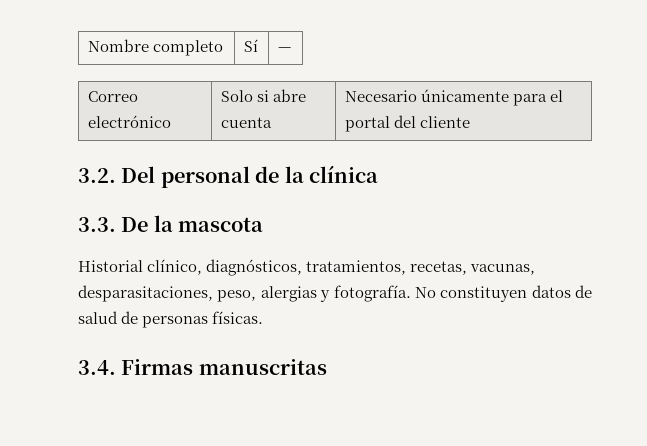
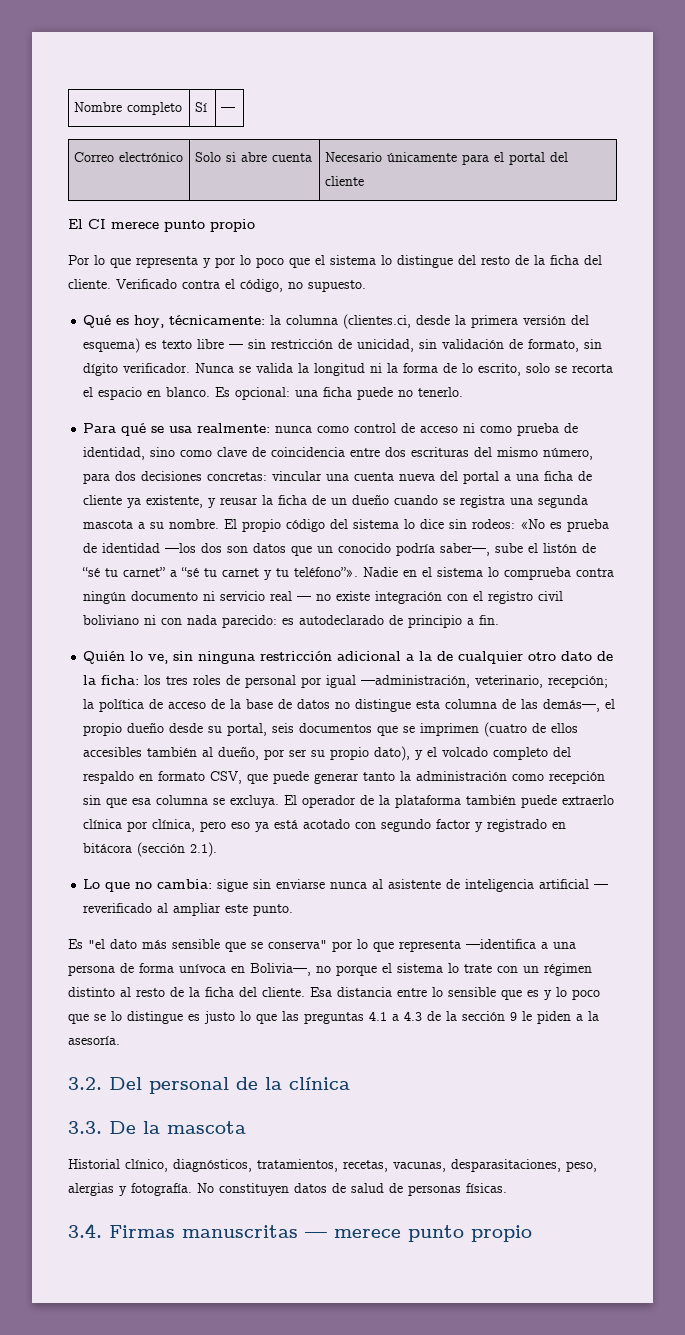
(470, 122) none -> [68,219,255,232] [68,255,602,268] [68,279,366,292] [83,314,590,329] [83,338,603,353] [83,363,614,376] [83,387,464,400] [83,423,579,436] [83,447,594,460] [83,471,593,484] [83,494,589,508] [83,519,610,532] [83,543,597,556] [82,567,615,580] [83,591,564,604] [83,615,500,628] [83,651,614,664] [83,675,609,688] [83,699,616,712] [83,722,579,737] [83,746,572,761] [83,771,606,784] [83,795,615,808] [83,819,567,832] [83,842,218,857] [83,879,609,892] [83,903,294,916] [68,939,576,952] [68,963,592,976] [68,987,600,1000] [68,1011,599,1024] [68,1036,120,1045] // El CI merece punto propio // Por lo que representa y por lo poco que el sistema lo distingue del resto de la ficha del cliente. Verificado contra el código, no supuesto. // Qué es hoy, técnicamente: la columna (clientes.ci, desde la primera versión del esquema) es texto libre — sin restricción de unicidad, sin validación de formato, sin dígito verificador. Nunca se valida la longitud ni la forma de lo escrito, solo se recorta el espacio en blanco. Es opcional: una ficha puede no tenerlo. // Para qué se usa realmente: nunca como control de acceso ni como prueba de identidad, sino como clave de coincidencia entre dos escrituras del mismo número, para dos decisiones concretas: vincular una cuenta nueva del portal a una ficha de cliente ya existente, y reusar la ficha de un dueño cuando se registra una segunda mascota a su nombre. El propio código del sistema lo dice sin rodeos: «No es prueba de identidad —los dos son datos que un conocido podría saber—, sube el listón de “sé tu carnet” a “sé tu carnet y tu teléfono”». Nadie en el sistema lo comprueba contra ningún documento ni servicio real — no existe integración con el registro civil boliviano ni con nada parecido: es autodeclarado de principio a fin. // Quién lo ve, sin ninguna restricción adicional a la de cualquier otro dato de la ficha: los tres roles de personal por igual —administración, veterinario, recepción; la política de acceso de la base de datos no distingue esta columna de las demás—, el propio dueño desde su portal, seis documentos que se imprimen (cuatro de ellos accesibles también al dueño, por ser su propio dato), y el volcado completo del respaldo en formato CSV, que puede generar tanto la administración como recepción sin que esa columna se excluya. El operador de la plataforma también puede extraerlo clínica por clínica, pero eso ya está acotado con segundo factor y registrado en bitácora (sección 2.1). // Lo que no cambia: sigue sin enviarse nunca al asistente de inteligencia artificial — reverificado al ampliar este punto. // Es "el dato más sensible que se conserva" por lo que representa —identifica a una persona de forma unívoca en Bolivia—, no porque el sistema lo trate con un régimen distinto al resto de la ficha del cliente. Esa distancia entre lo sensible que es y lo poco que se lo distingue es justo lo que las preguntas 4.1 a 4.3 de la sección 9 le piden a la asesoría.
(327, 367) none -> [305,1225,532,1242] — merece punto propio

